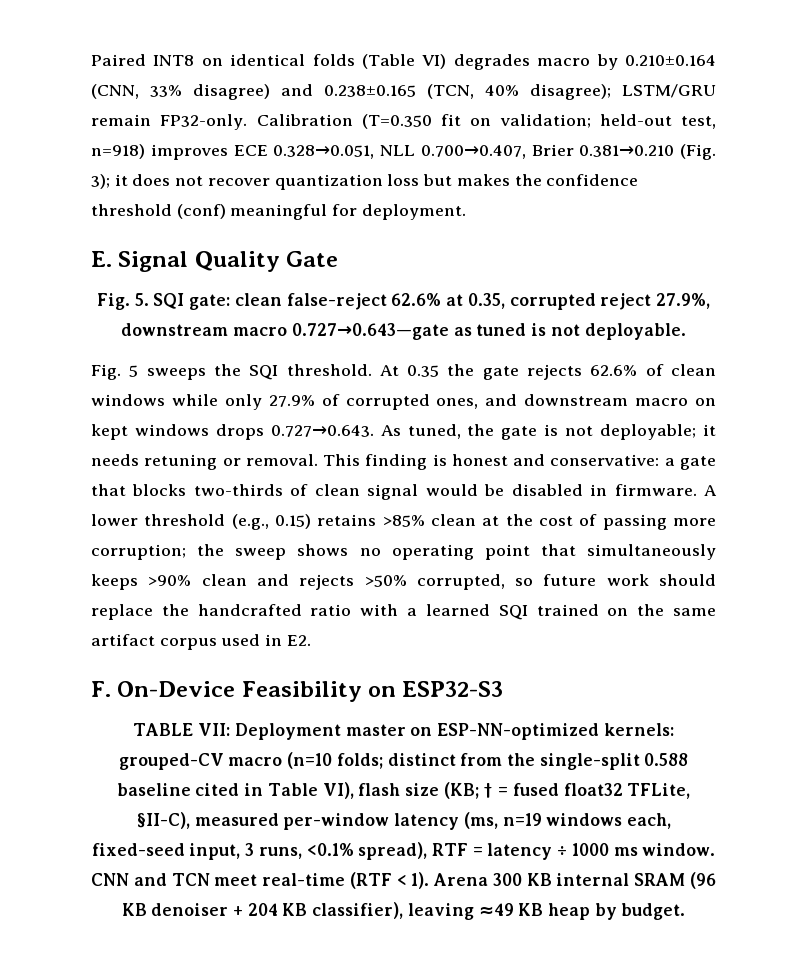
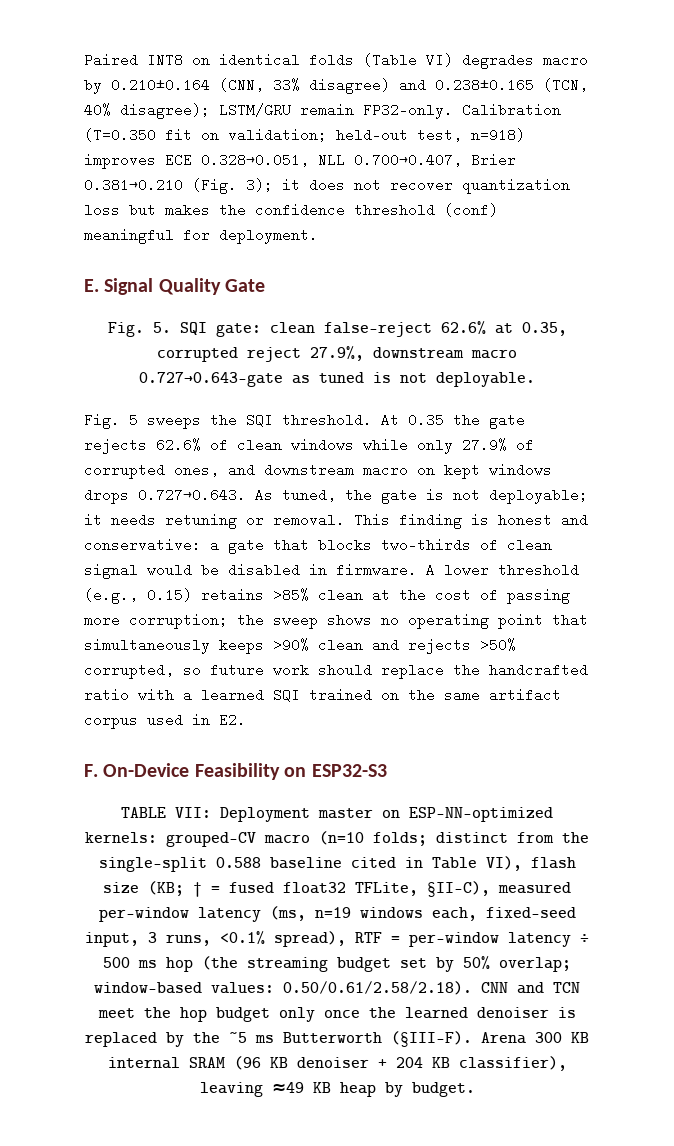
(483, 851) none -> [409,932,499,947] per-window
[571,843,716,856] [91,872,430,889] 1000 ms window. CNN and TCN meet real-time (RTF < 1). -> [103,956,571,972] [94,981,580,995] [97,1007,576,1022] [85,1031,472,1047] 500 ms hop (the streaming budget set by 50% overlap; window-based values: 0.50/0.61/2.58/2.18). CNN and TCN meet the hop budget only once the learned denoiser is replaced by the ~5 ms Butterworth (§III-F).

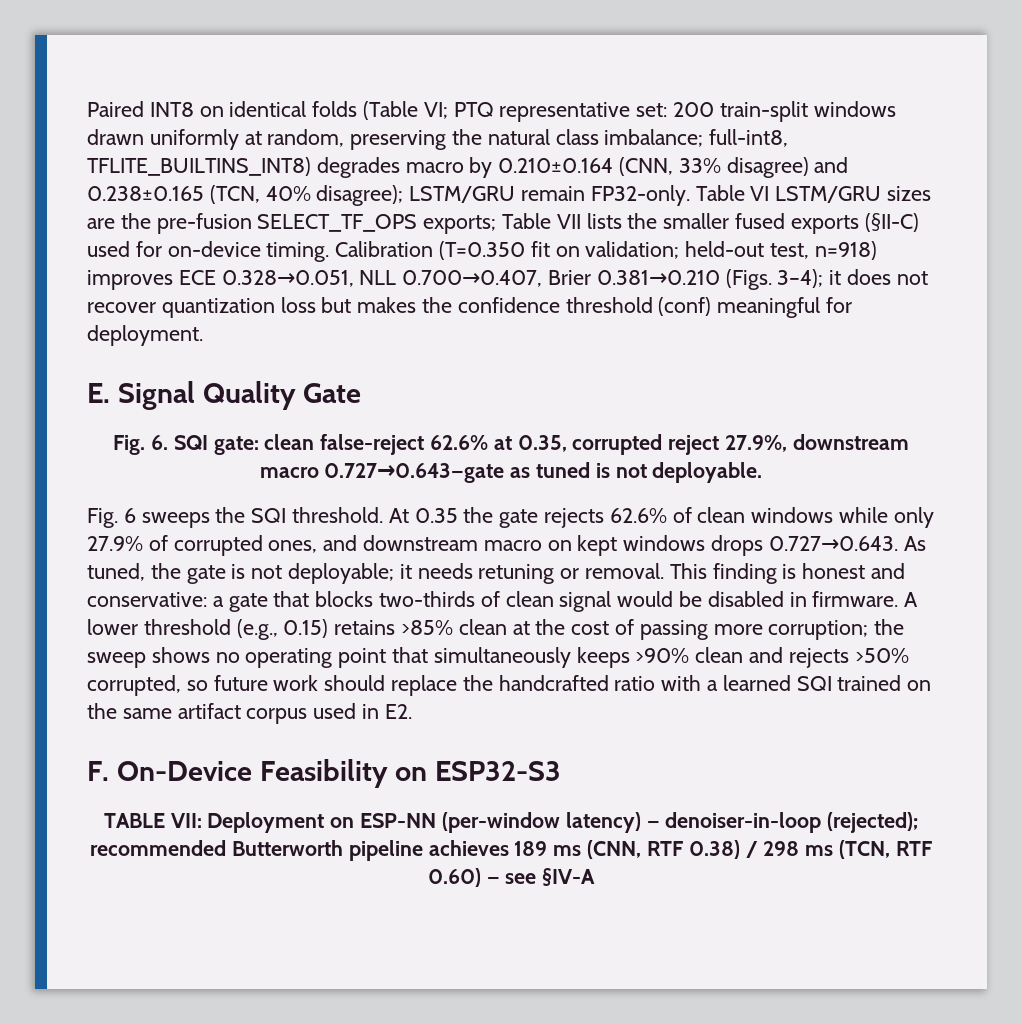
[426,53,453,67] VI) -> [423,101,896,122] [87,129,789,150] [87,157,311,176] VI; PTQ representative set: 200 train-split windows drawn uniformly at random, preserving the natural class imbalance; full-int8, TFLITE_BUILTINS_INT8)
(453, 111) none -> [695,185,932,203] [87,213,919,234] [87,241,330,262] Table VI LSTM/GRU sizes are the pre-fusion SELECT_TF_OPS exports; Table VII lists the smaller fused exports (§II-C) used for on-device timing.
[192,178,273,194] (Fig. 3); -> [725,269,824,290] (Figs. 3–4);
[152,322,171,333] 5. -> [150,435,168,450] 6.
[129,413,138,427] 5 -> [123,508,136,523] 6
[318,807,553,822] [85,831,589,847] [98,856,576,872] [103,881,571,897] [98,906,576,922] [85,931,589,947] [103,956,571,972] [94,981,580,995] [97,1007,576,1022] [85,1031,589,1047] [107,1056,567,1071] [199,1082,475,1097] master on ESP-NN-optimized kernels: grouped-CV macro (n=10 folds; distinct from the single-split 0.588 baseline cited in Table VI), flash size (KB; † = fused float32 TFLite, §II-C), measured per-window latency (ms, n=19 windows each, fixed-seed input, 3 runs, <0.1% spread), RTF = per-window latency ÷ 500 ms hop (the streaming budget set by 50% overlap; window-based values: 0.50/0.61/2.58/2.18). CNN and TCN meet the hop budget only once the learned denoiser is replaced by the ~5 ms Butterworth (§III-F). Arena 300 KB internal SRAM (96 KB denoiser + 204 KB classifier), leaving ≈49 KB heap by budget. -> [330,812,919,833] [90,840,932,861] [427,868,596,887] on ESP-NN (per-window latency) — denoiser-in-loop (rejected); recommended Butterworth pipeline achieves 189 ms (CNN, RTF 0.38) / 298 ms (TCN, RTF 0.60) — see §IV-A

